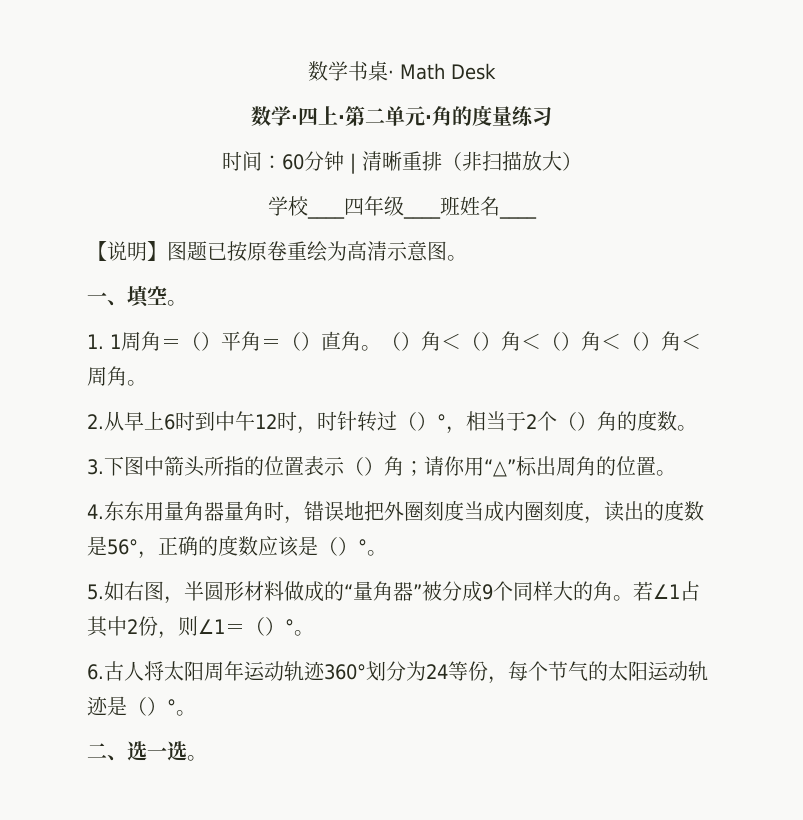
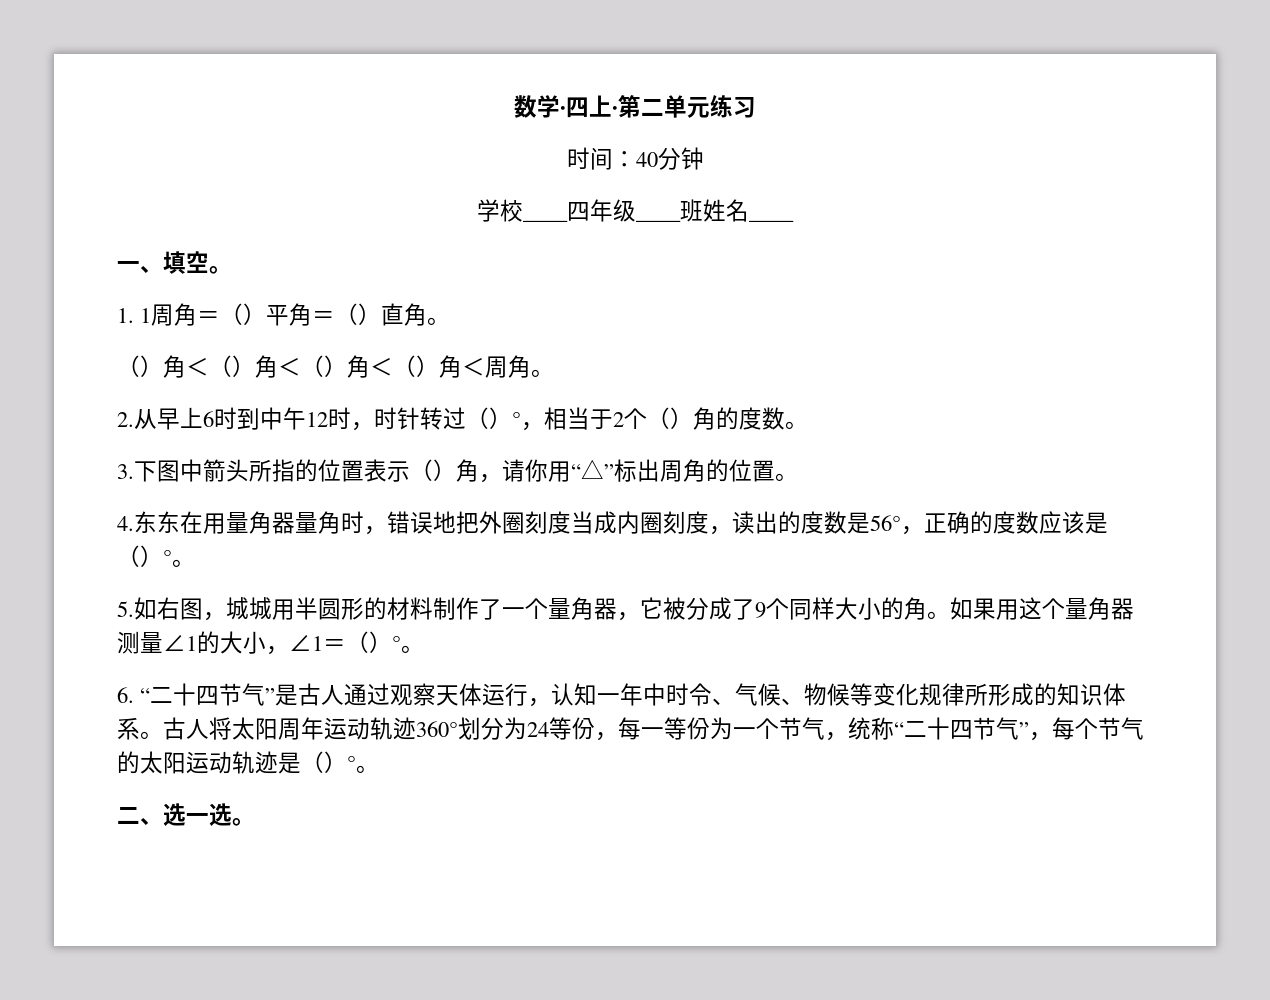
[308,61,496,81] [251,106,291,126] 数学书桌· Math Desk // 数学 -> [514,95,560,118] 数学
[425,105,512,126] ·角的度量 -> (710, 107) none
[281,154,304,170] 60 -> [635,152,658,167] 40
[349,151,582,174] | 清晰重排（非扫描放大） -> (704, 158) none
[87,241,467,262] // 【说明】图题已按原卷重绘为高清示意图。 -> (794, 220) none
(381, 348) none -> (451, 321) //
[404,461,424,476] ； -> [479,474,502,483] ，
(144, 511) none -> [180,511,203,534] 在
[184,581,700,602] [87,616,198,639] 半圆形材料做成的“量角器”被分成9个同样大的角。若∠1占其中2份，则 -> [226,597,1134,621] [117,631,289,655] 城城用半圆形的材料制作了一个量角器，它被分成了9个同样大小的角。如果用这个量角器测量∠1的大小，
(104, 672) none -> [140,683,1127,707] [117,717,163,740] “二十四节气”是古人通过观察天体运行，认知一年中时令、气候、物候等变化规律所形成的知识体系。
(528, 671) none -> [641,717,1075,741] 一等份为一个节气，统称“二十四节气”，每

